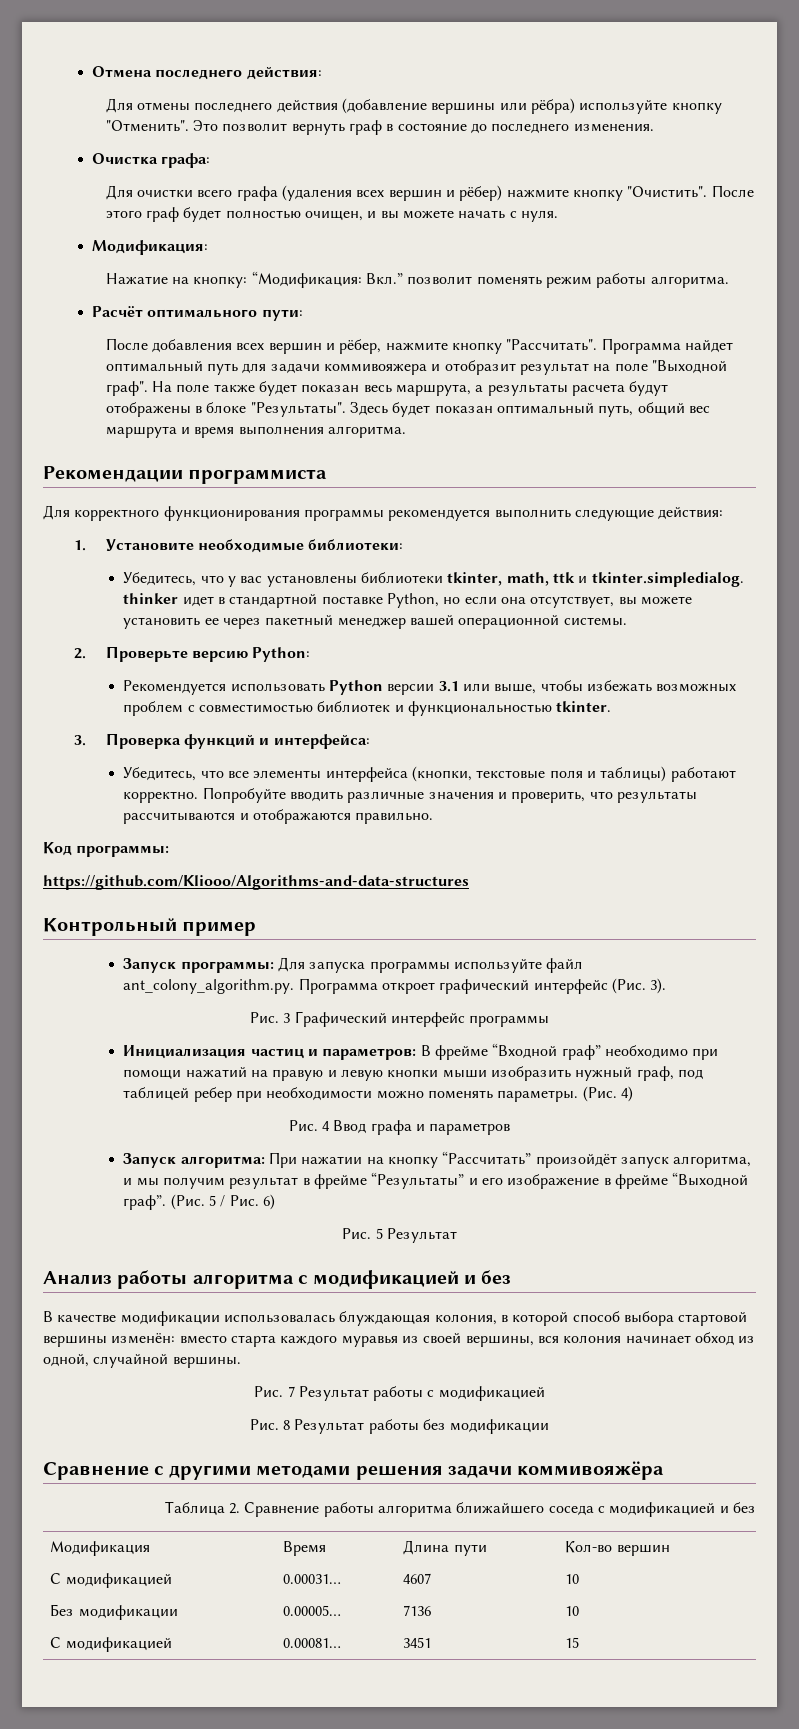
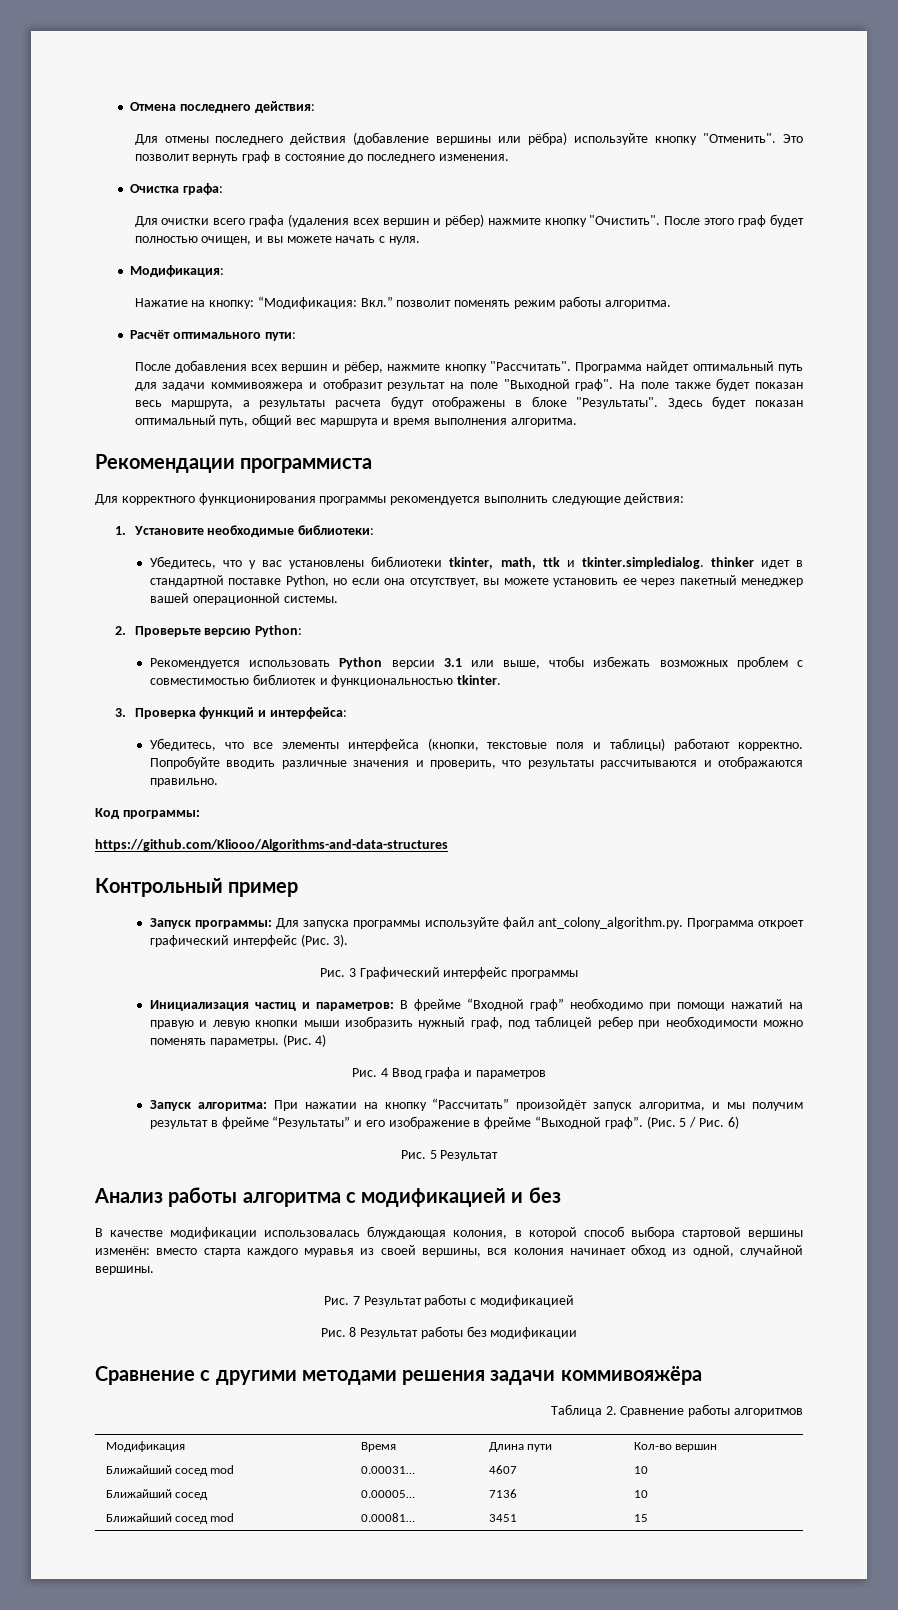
[378,1502,757,1517] алгоритма ближайшего соседа с модификацией и без -> [733,1408,803,1417] алгоритмов
[50,1573,172,1588] С модификацией -> [105,1465,235,1476] Ближайший сосед mod
[50,1604,178,1620] Без модификации -> [105,1489,209,1500] Ближайший сосед
[50,1637,172,1652] С модификацией -> [105,1513,235,1524] Ближайший сосед mod

